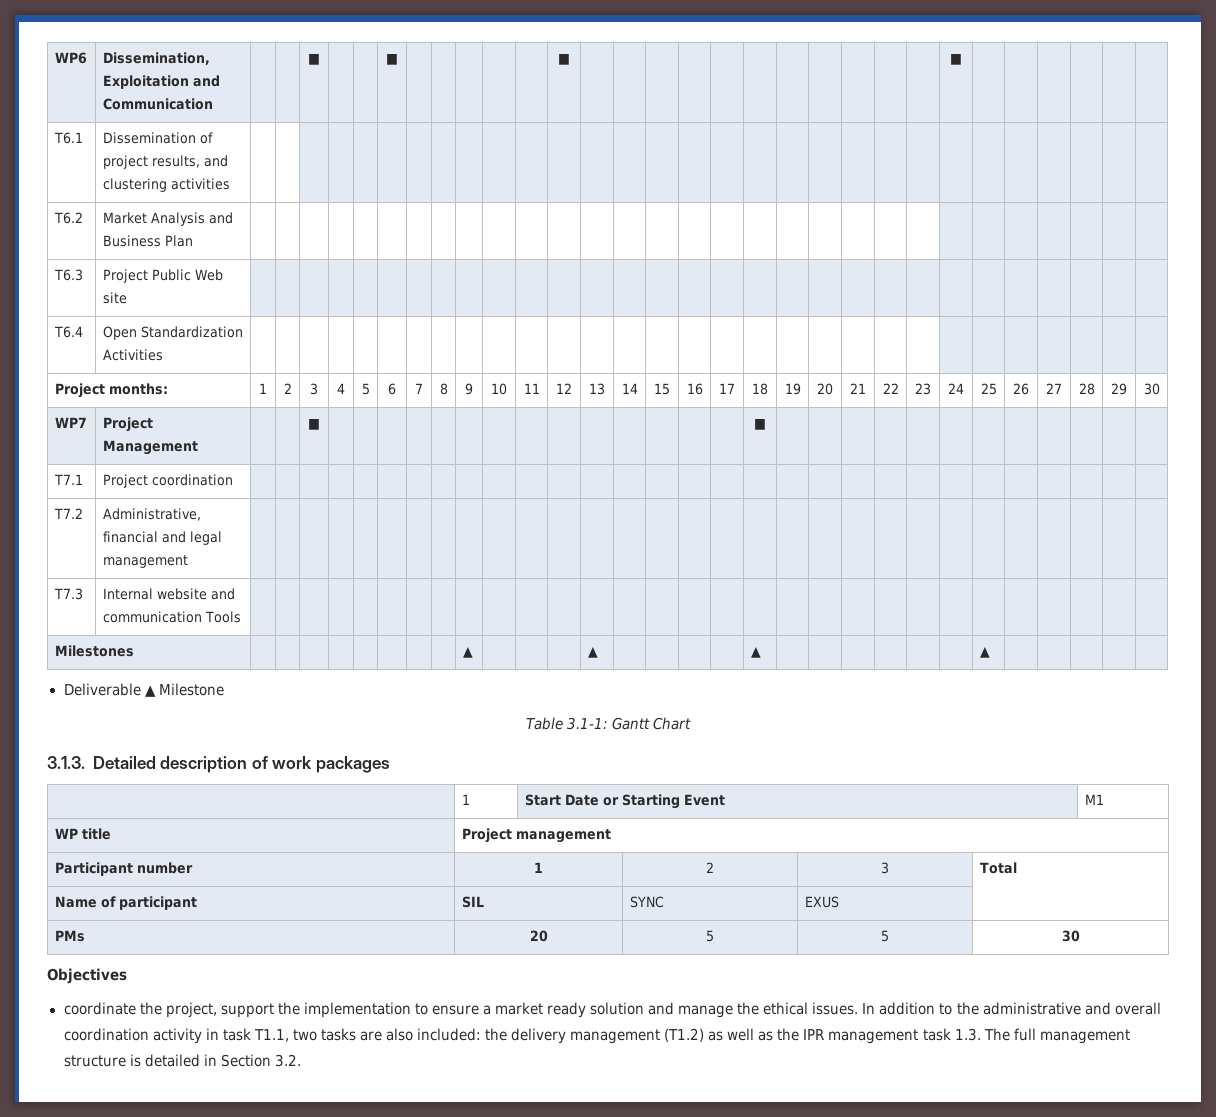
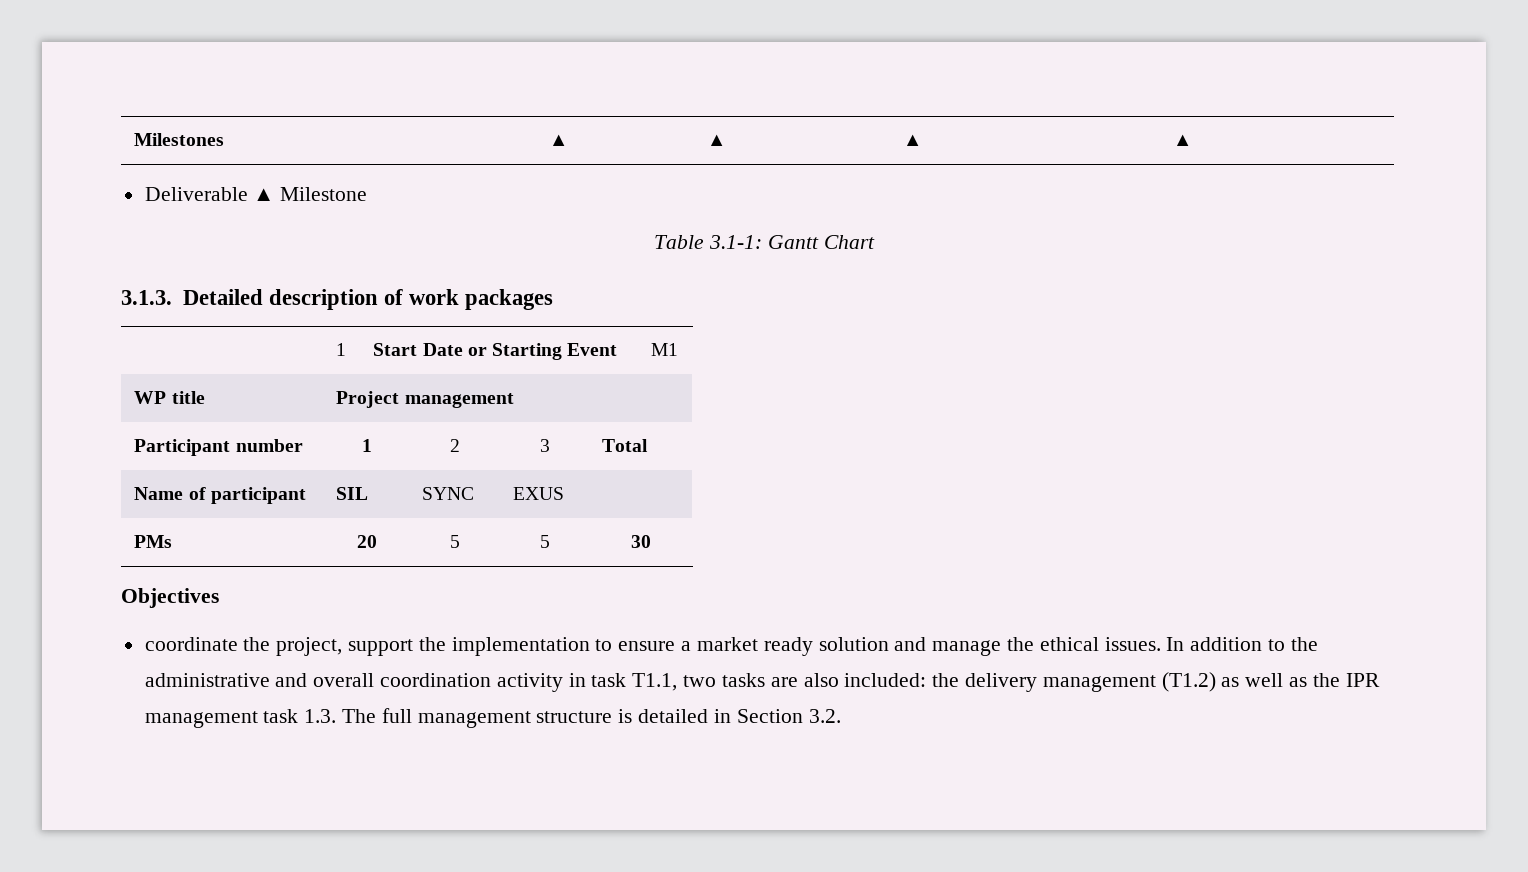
[54,52,87,64] [102,52,210,65] [102,75,220,89] [102,98,213,110] [308,54,320,65] [386,54,398,65] [558,54,570,65] [950,54,962,65] [53,132,83,144] [102,132,213,144] [102,155,228,169] [102,178,230,192] [53,212,83,224] [102,212,233,226] [102,235,193,247] [53,269,83,281] [102,269,223,283] [102,292,127,304] [53,326,83,338] [102,326,243,340] [102,349,163,361] [54,383,168,398] [259,383,267,394] [283,383,292,394] [310,383,318,395] [337,383,345,394] [361,383,370,395] [388,383,396,395] [415,383,423,394] [439,383,448,395] [465,383,473,395] [491,383,507,395] [523,383,540,394] [556,383,572,394] [589,383,605,395] [621,383,638,394] [654,383,670,395] [686,383,703,395] [719,383,735,394] [752,383,768,395] [784,383,801,395] [817,383,833,395] [850,383,866,394] [882,383,899,394] [915,383,931,395] [948,383,964,394] [980,383,997,395] [1013,383,1029,395] [1046,383,1062,394] [1078,383,1095,395] [1111,383,1127,395] [1143,383,1160,395] [54,417,87,428] [102,417,153,432] [102,440,198,455] [308,419,320,430] [754,419,766,430] [53,474,83,485] [102,474,233,488] [53,508,83,519] [102,508,201,521] [102,531,222,545] [102,555,188,568] [53,588,83,600] [102,588,235,600] [102,611,241,623] WP6 | Dissemination, Exploitation and Communication | | | ■ | | | ■ | | | | | | ■ | | | | | | | | | | | | ■ | | | | | | // T6.1 | Dissemination of project results, and clustering activities | | | | | | | | | | | | | | | | | | | | | | | | | | | | | | // T6.2 | Market Analysis and Business Plan | | | | | | | | | | | | | | | | | | | | | | | | | | | | | | // T6.3 | Project Public Web site | | | | | | | | | | | | | | | | | | | | | | | | | | | | | | // T6.4 | Open Standardization Activities | | | | | | | | | | | | | | | | | | | | | | | | | | | | | | // Project months: | 1 | 2 | 3 | 4 | 5 | 6 | 7 | 8 | 9 | 10 | 11 | 12 | 13 | 14 | 15 | 16 | 17 | 18 | 19 | 20 | 21 | 22 | 23 | 24 | 25 | 26 | 27 | 28 | 29 | 30 // WP7 | Project Management | | | ■ | | | | | | | | | | | | | | | ■ | | | | | | | | | | | | // T7.1 | Project coordination | | | | | | | | | | | | | | | | | | | | | | | | | | | | | | // T7.2 | Administrative, financial and legal management | | | | | | | | | | | | | | | | | | | | | | | | | | | | | | // T7.3 | Internal website and communication Tools | | | | | | | | | | | | | | | | | | | | | | | | | | | | | | // -> (134, 139) none

